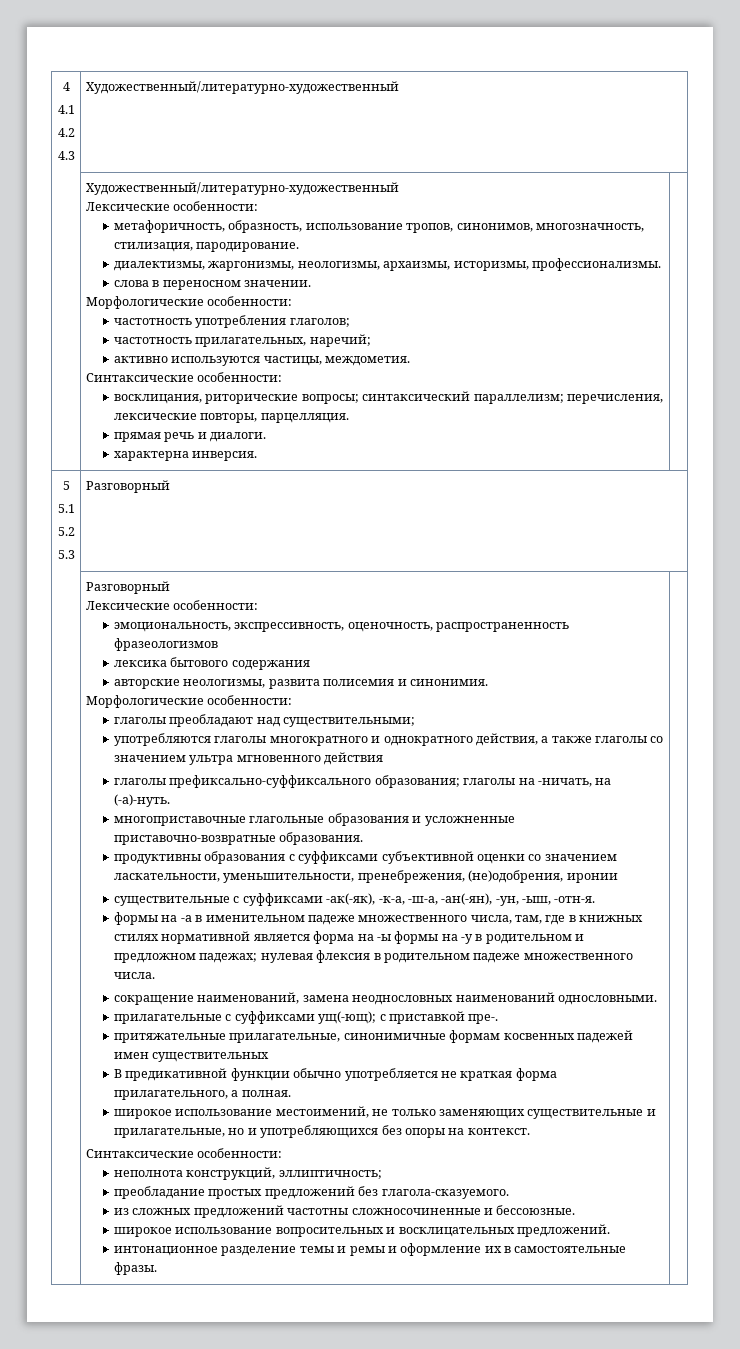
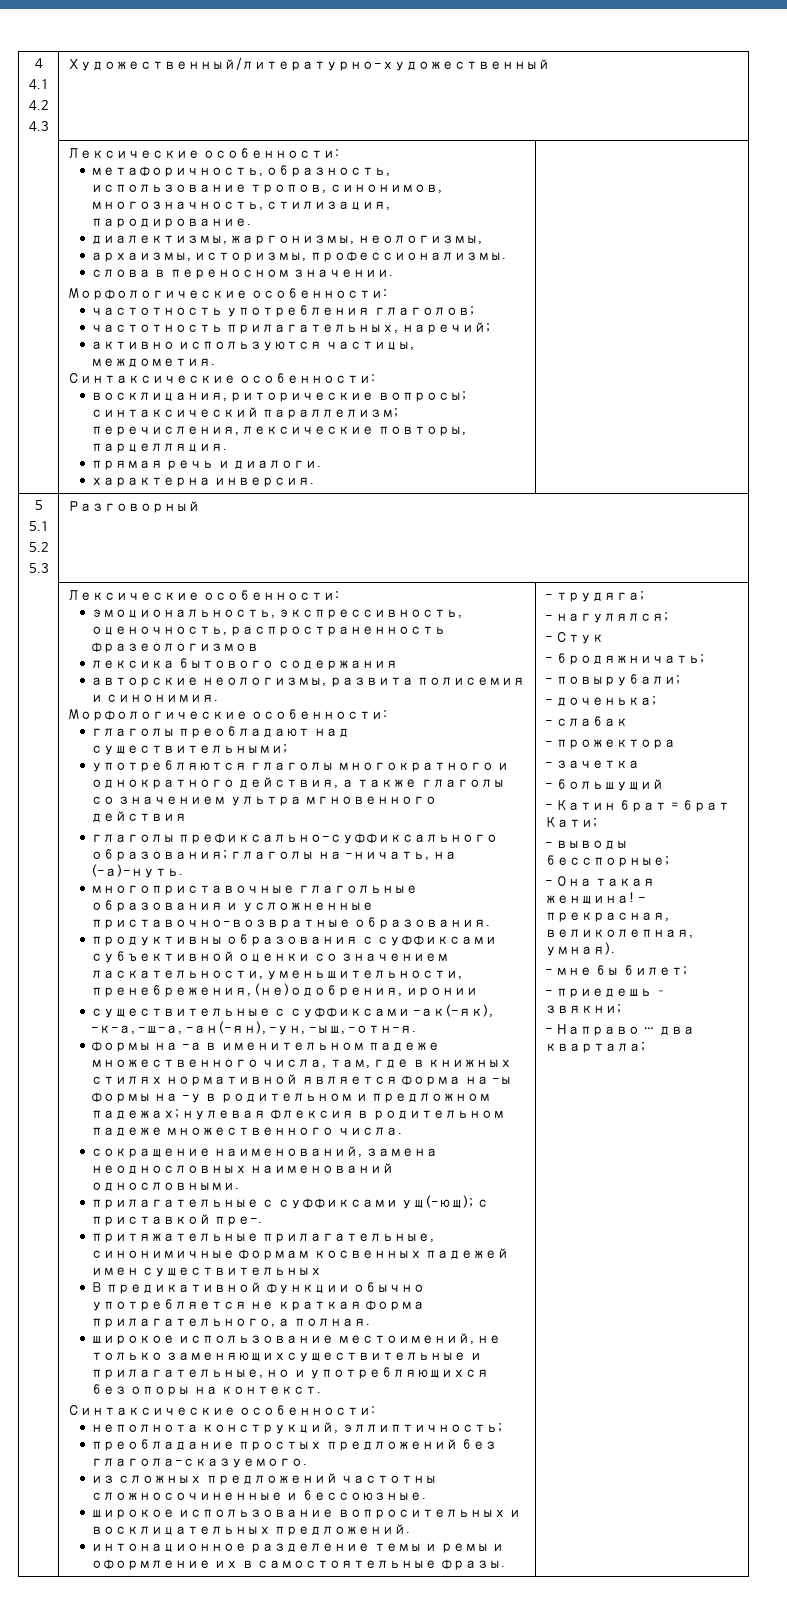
[85,182,399,195] Художественный/литературно-художественный // -> (550, 64) none
(380, 265) none -> (482, 240) //
[85,581,170,594] Разговорный // -> (200, 507) none
[438,1109,644,1119] заменяющих существительные -> [166,1352,467,1362] заменяющихсуществительные
(158, 1268) none -> [544,591,644,602] [544,612,668,623] [544,632,604,644] [544,653,704,665] [544,674,680,686] [544,696,656,706] [544,716,628,727] [544,739,676,749] [544,760,640,769] [544,779,664,791] [544,800,731,812] [544,817,597,827] [544,840,628,849] [544,855,669,867] [544,876,656,886] [544,892,646,904] [544,912,669,922] [544,929,693,939] [544,942,615,956] [544,965,687,976] [544,988,668,998] [544,1004,621,1013] [544,1024,695,1036] [544,1042,645,1053] - трудяга; // - нагулялся; // - Стук // - бродяжничать; // - повырубали; // - доченька; // - слабак // - прожектора // - зачетка // - большущий // - Катин брат = брат Кати; // - выводы бесспорные; // - Она такая женщина! - прекрасная, великолепная, умная). // - мне бы билет; // - приедешь – звякни; // - Направо … два квартала;

